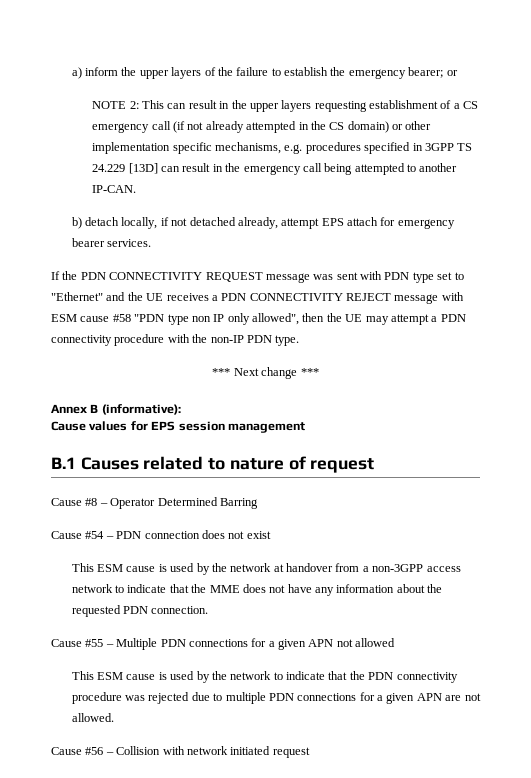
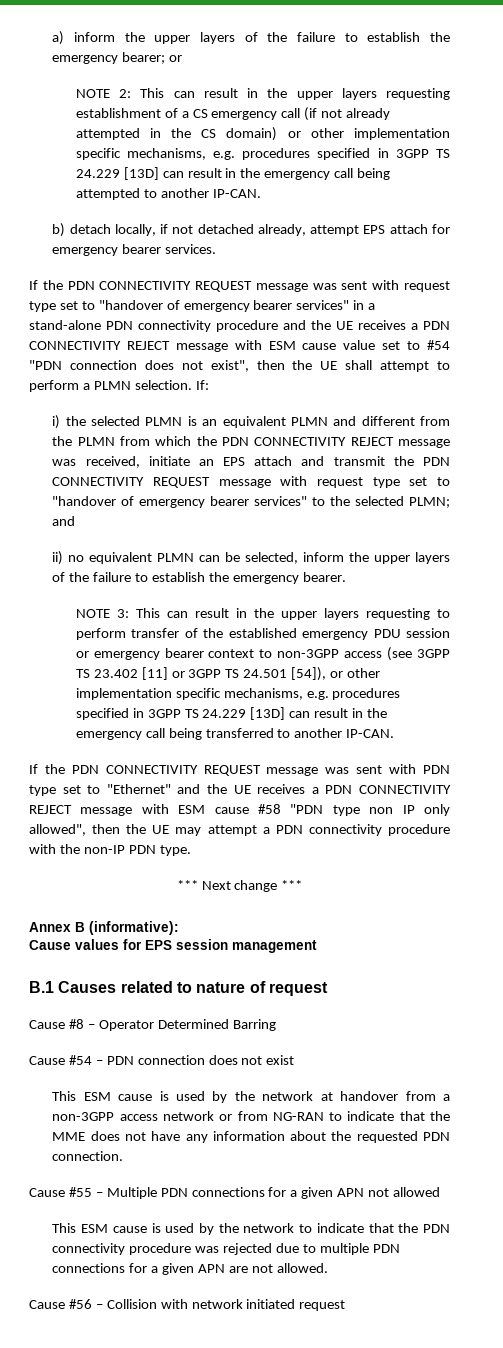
(152, 243) none -> [29,280,450,292] [29,300,376,312] [29,320,450,332] [29,340,451,352] [29,360,450,372] [29,380,209,392] [52,415,450,429] [52,436,451,448] [52,456,450,468] [52,476,451,488] [52,496,451,508] [52,516,76,526] [52,551,451,565] [52,572,346,584] [75,608,450,620] [75,628,450,640] [75,647,451,661] [75,667,381,681] [75,688,401,700] [75,707,388,720] [75,728,395,740] // If the PDN CONNECTIVITY REQUEST message was sent with request type set to "handover of emergency bearer services" in a stand-alone PDN connectivity procedure and the UE receives a PDN CONNECTIVITY REJECT message with ESM cause value set to #54 "PDN connection does not exist", then the UE shall attempt to perform a PLMN selection. If: // i) the selected PLMN is an equivalent PLMN and different from the PLMN from which the PDN CONNECTIVITY REJECT message was received, initiate an EPS attach and transmit the PDN CONNECTIVITY REQUEST message with request type set to "handover of emergency bearer services" to the selected PLMN; and // ii) no equivalent PLMN can be selected, inform the upper layers of the failure to establish the emergency bearer. // NOTE 3: This can result in the upper layers requesting to perform transfer of the established emergency PDU session or emergency bearer context to non-3GPP access (see 3GPP TS 23.402 [11] or 3GPP TS 24.501 [54]), or other implementation specific mechanisms, e.g. procedures specified in 3GPP TS 24.229 [13D] can result in the emergency call being transferred to another IP-CAN.
(113, 588) none -> [219,1111,324,1121] or from NG-RAN

